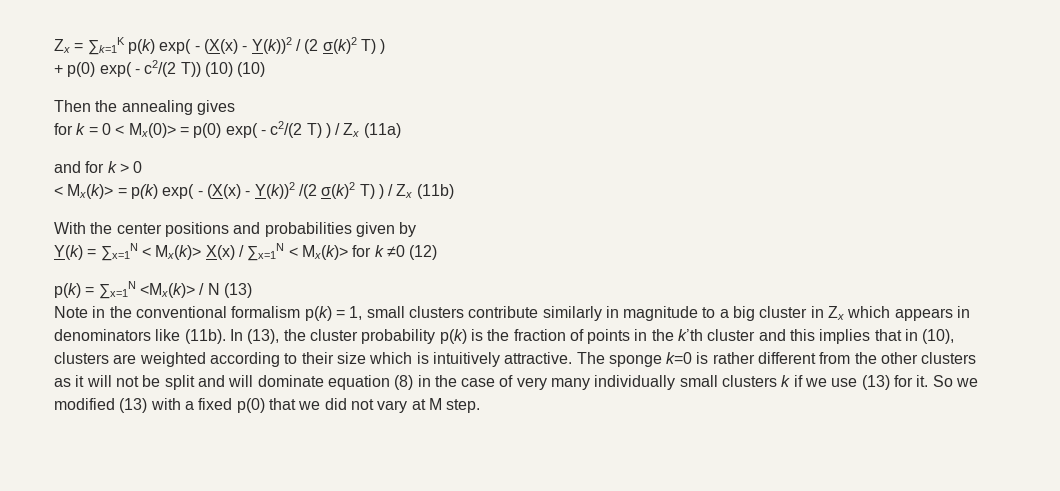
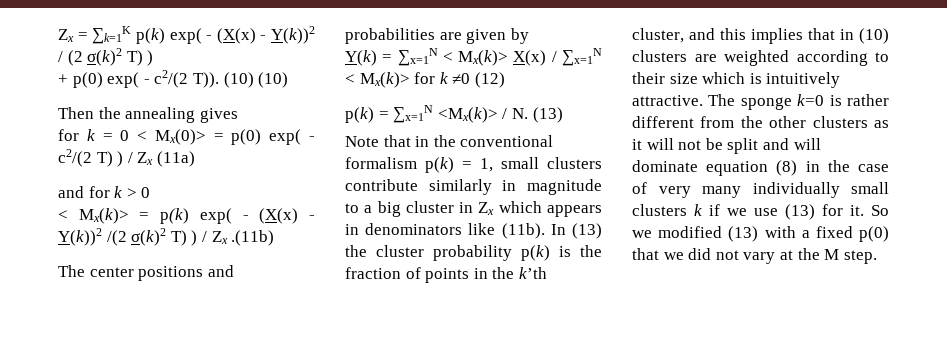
[180,62,201,77] T)) -> [192,72,219,88] T)).
[416,184,454,199] [54,222,113,234] (11b) // With the -> [231,230,275,246] [58,265,85,277] .(11b) // The
(352, 229) none -> [439,32,462,40] are
[207,283,220,295] N -> [511,108,528,119] N.
(88, 312) none -> [383,135,411,147] that
[247,329,280,344] (13), -> [572,223,602,239] (13)
[707,329,756,341] cluster -> [632,28,684,43] cluster,
[922,329,955,344] (10), -> [859,28,889,44] (10)
(426, 404) none -> [797,248,820,260] the

